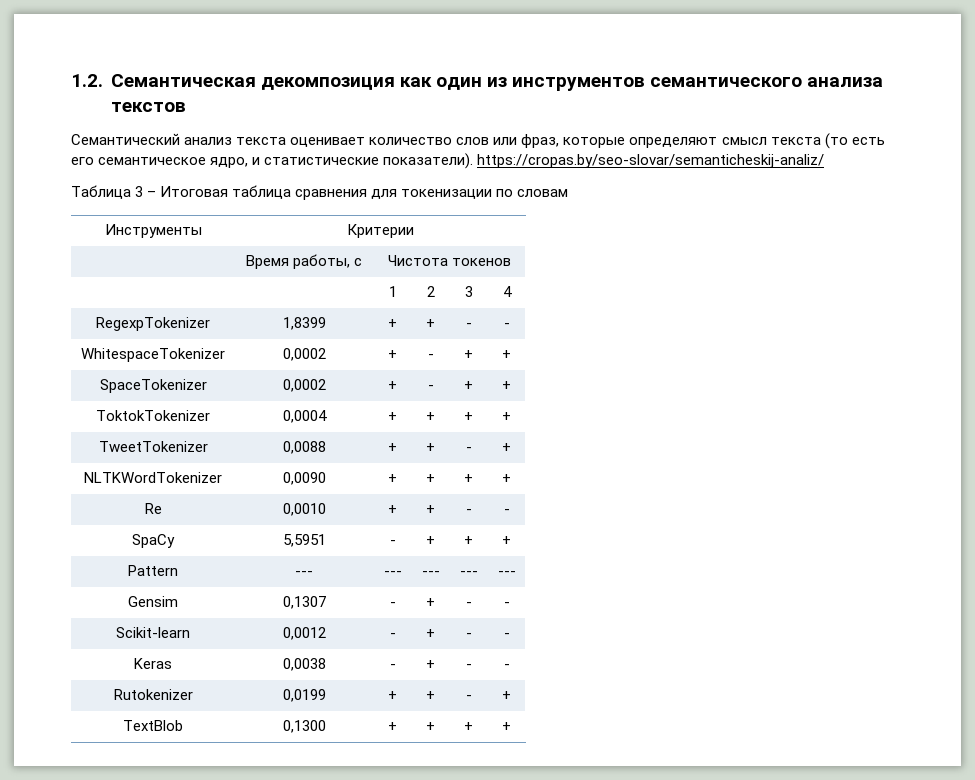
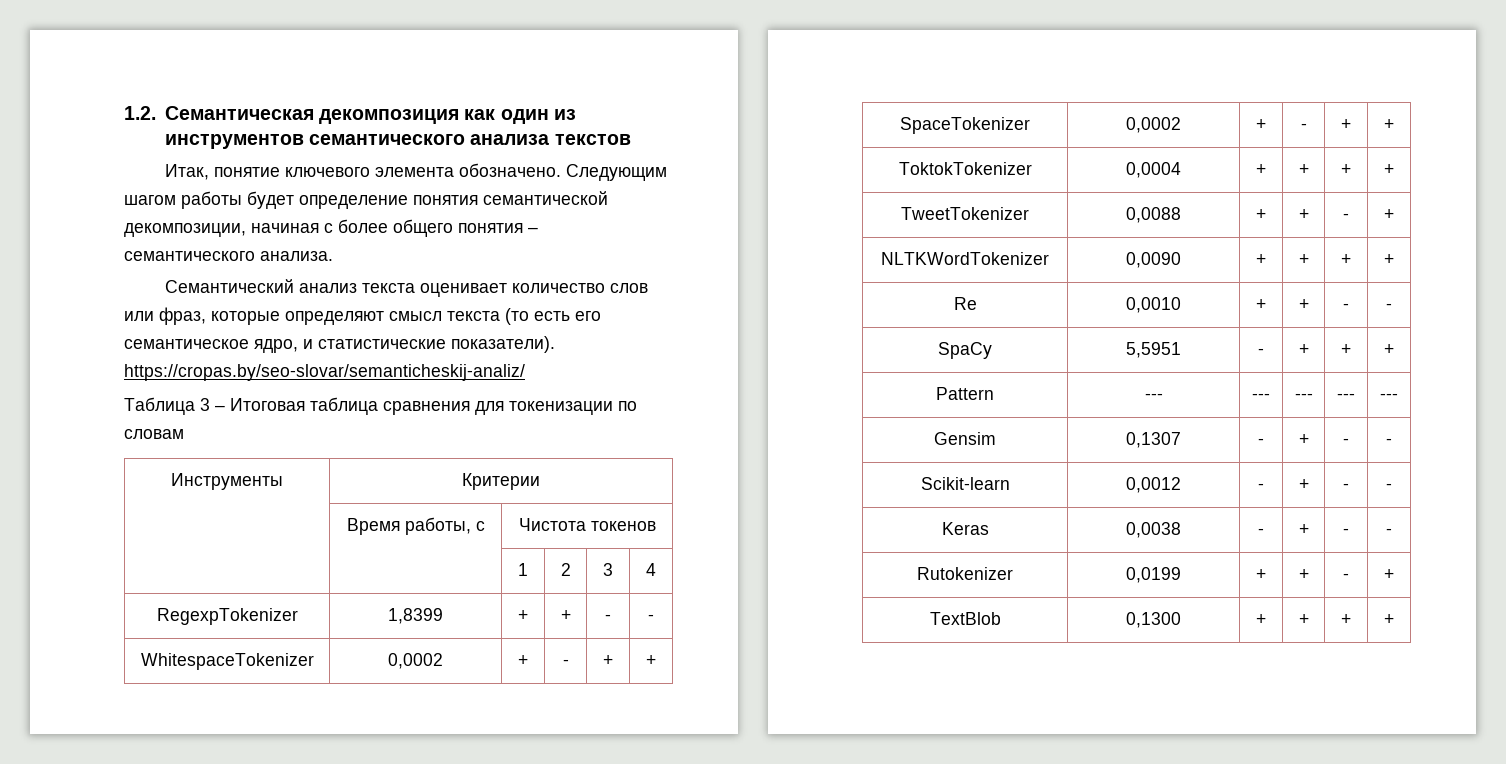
(186, 107) none -> [164,163,667,181] [124,191,608,209] [124,219,538,237] [124,251,333,261] // Итак, понятие ключевого элемента обозначено. Следующим шагом работы будет определение понятия семантической декомпозиции, начиная с более общего понятия – семантического анализа.

